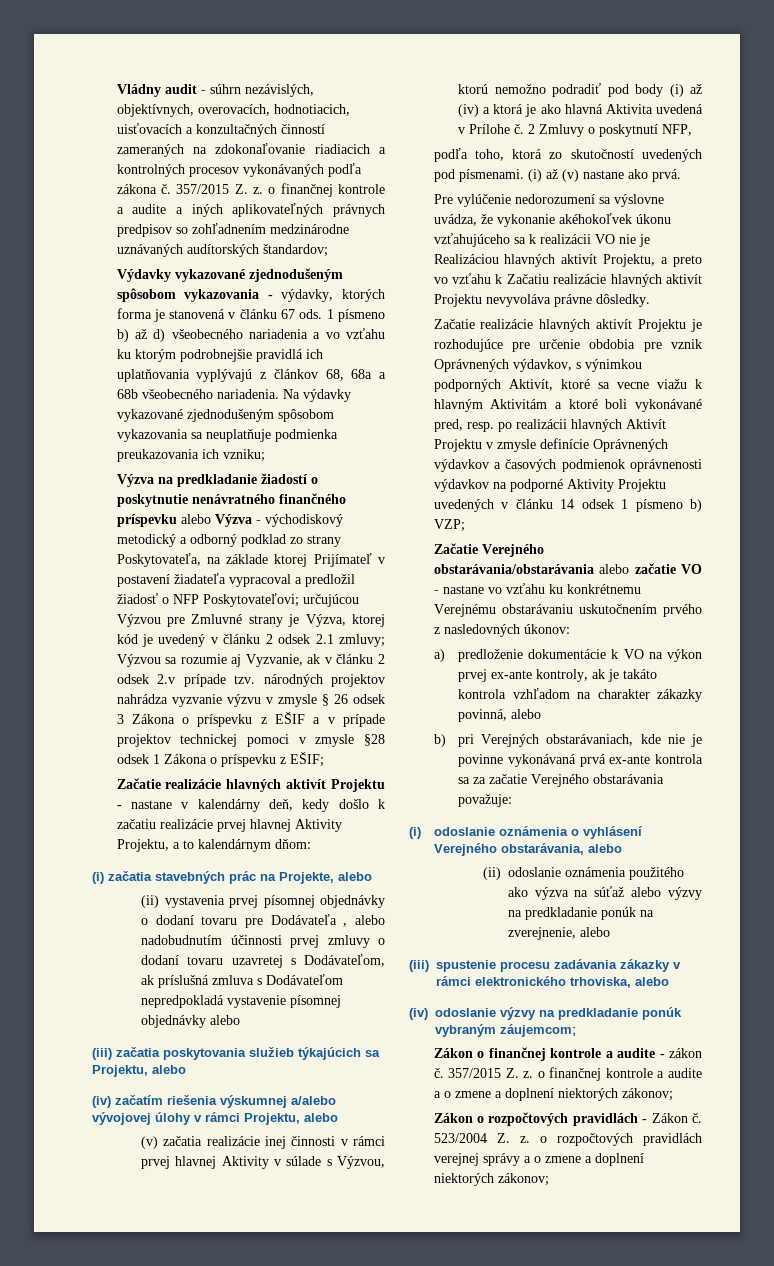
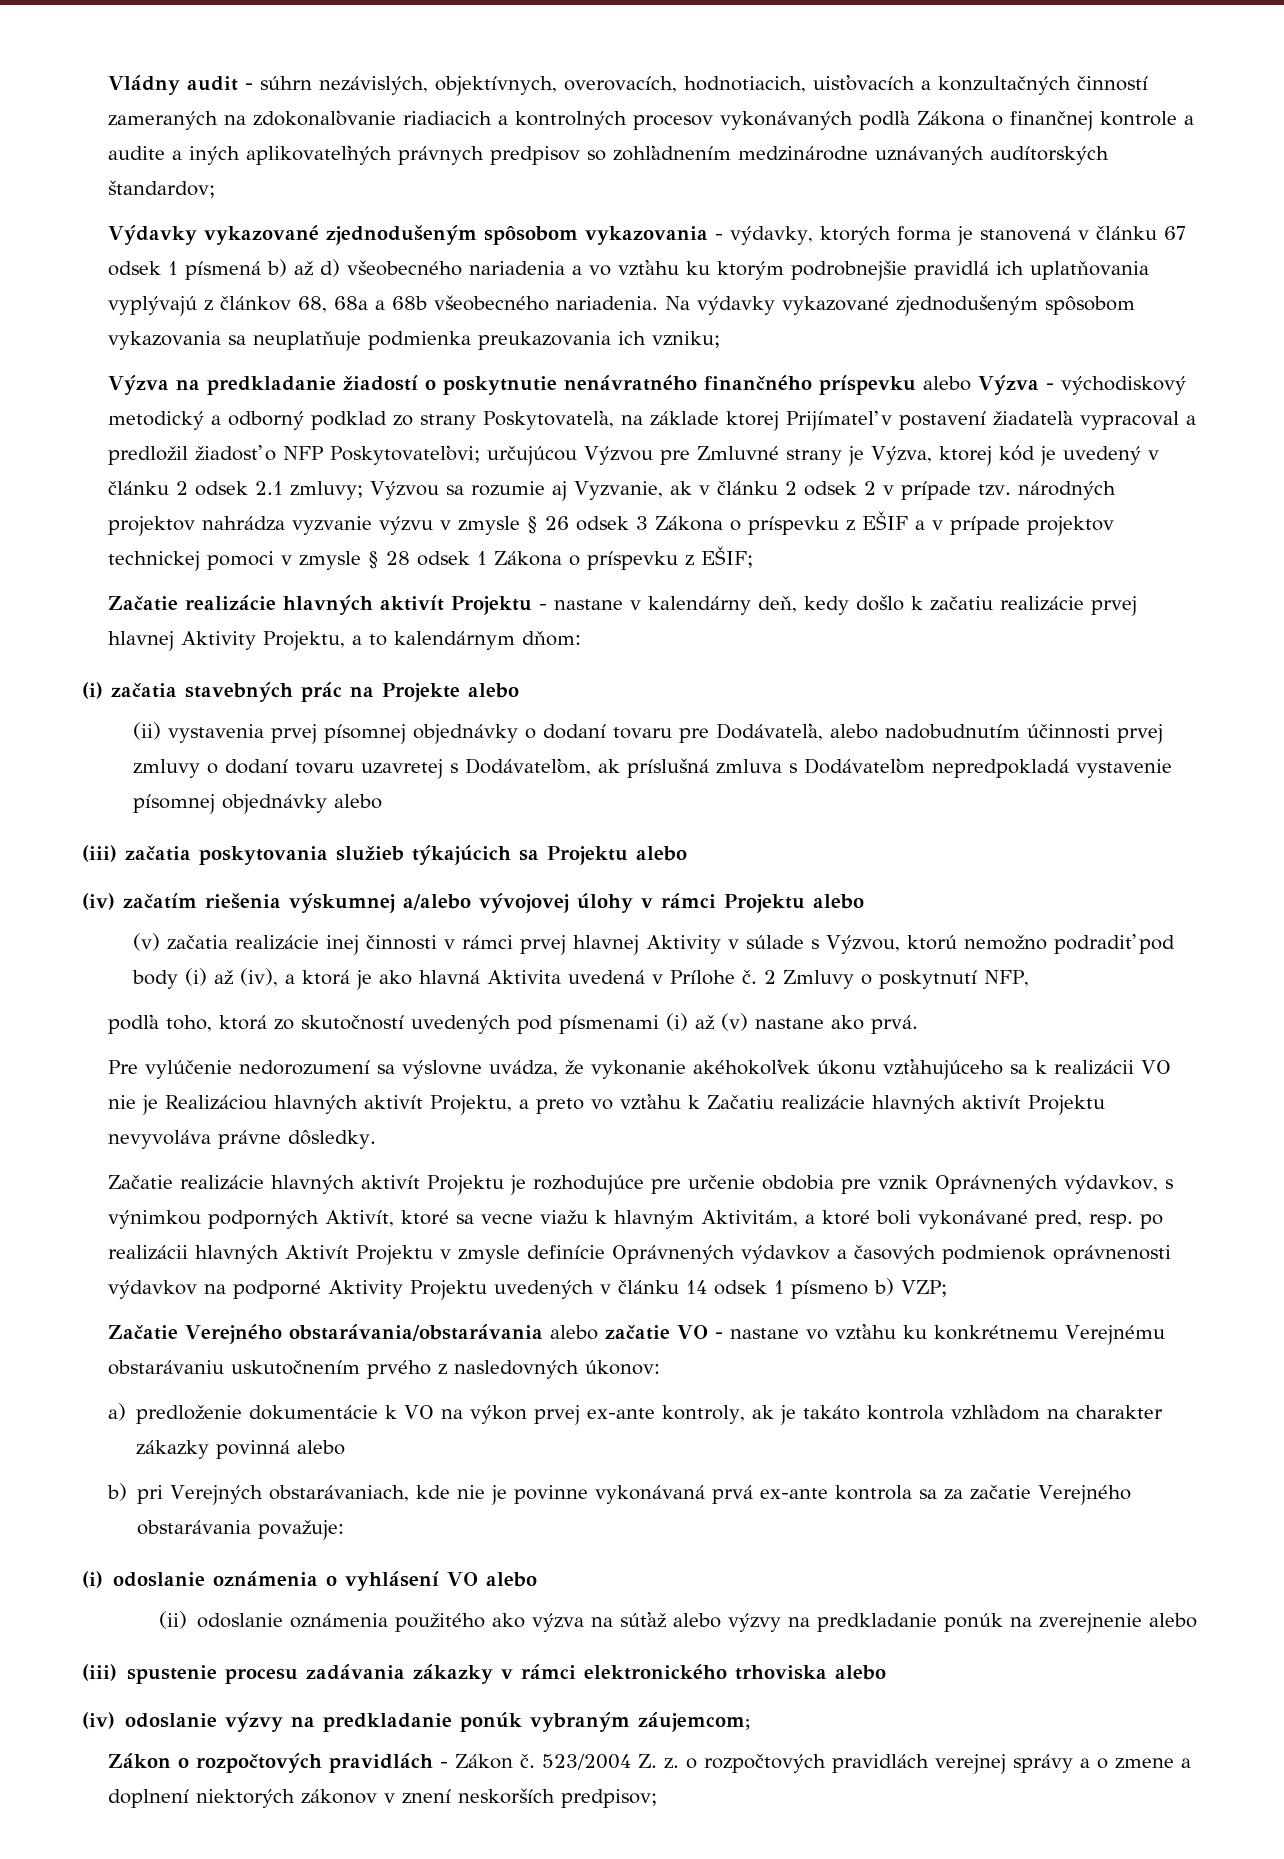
[116,184,263,194] zákona č. 357/2015 Z. z. -> [916,111,985,126] Zákona
[299,309,385,322] ods. 1 písmeno -> [107,261,261,280] odsek 1 písmená
[157,674,176,684] 2.v -> [863,481,894,495] 2 v
[363,734,385,746] §28 -> [367,551,410,569] § 28
[279,872,334,884] Projekte, -> [382,683,460,702] Projekte
[270,914,348,927] Dodávateľa , -> [716,723,824,741] Dodávateľa,
[92,1065,148,1077] Projektu, -> [547,846,628,865] Projektu
[244,1113,300,1125] Projektu, -> [724,894,805,913] Projektu
[458,104,480,117] (iv) -> [240,968,279,987] (iv),
[458,169,524,182] písmenami. -> [558,1015,659,1034] písmenami
[490,399,548,409] Aktivitám -> [700,1210,798,1227] Aktivitám,
[458,709,508,722] povinná, -> [215,1440,290,1459] povinná
[433,843,584,856] Verejného obstarávania, -> [447,1572,479,1586] VO
[507,927,576,940] zverejnenie, -> [1039,1613,1143,1633] zverejnenie
[570,977,631,988] trhoviska, -> [735,1665,828,1680] trhoviska
[433,1047,702,1061] [433,1067,702,1081] [433,1088,673,1101] // Zákon o finančnej kontrole a audite - zákon č. 357/2015 Z. z. o finančnej kontrole a audite a o zmene a doplnení niektorých zákonov; -> (751, 1722) none
[497,1173,549,1186] zákonov; -> [300,1788,657,1808] zákonov v znení neskorších predpisov;

